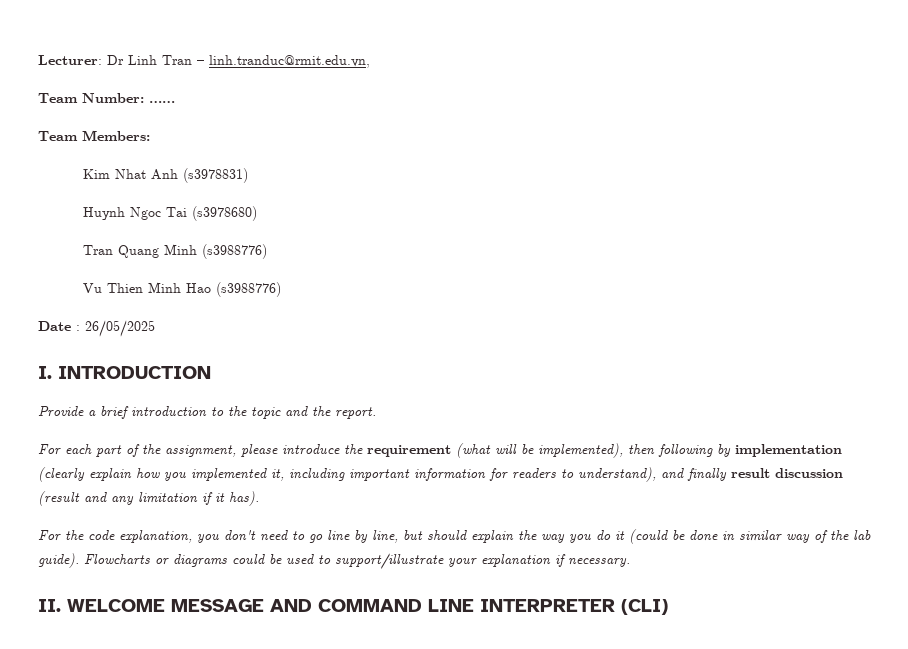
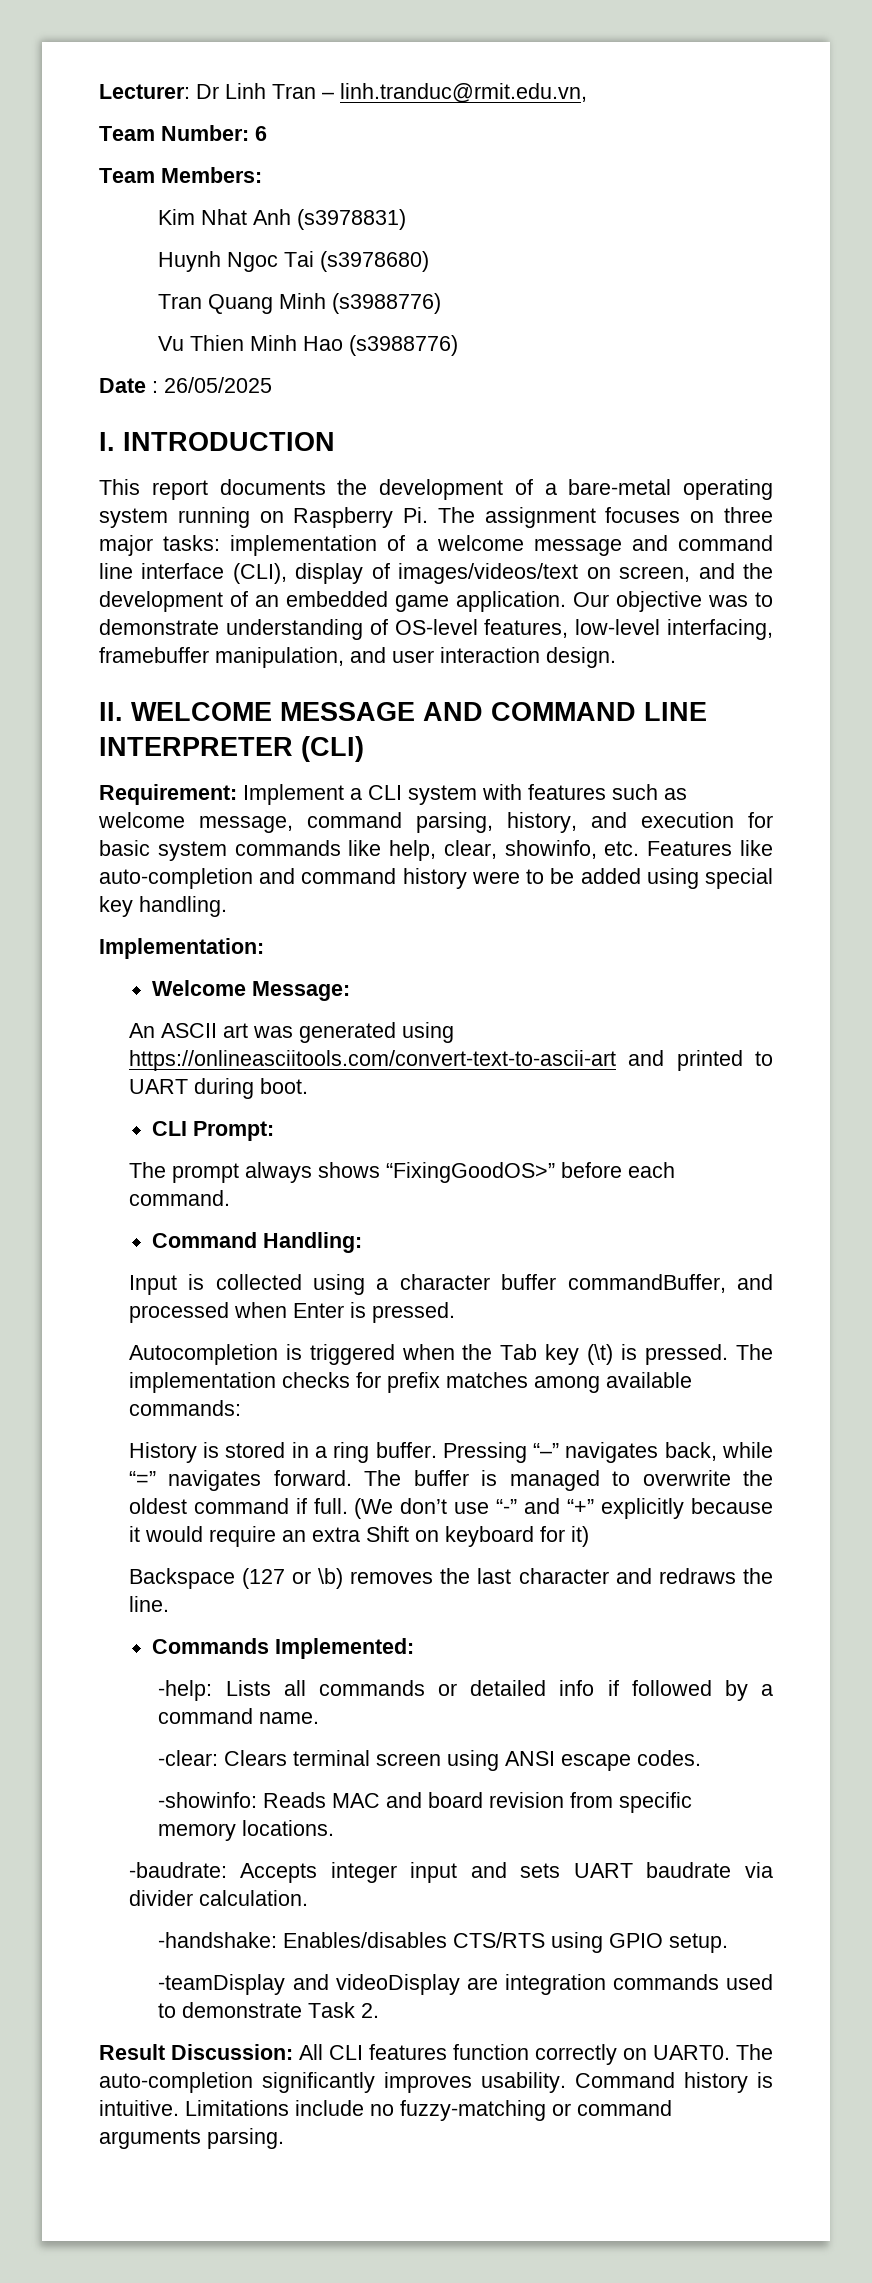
[149,101,175,103] …… -> [255,126,267,141] 6
[38,406,376,419] [38,443,842,458] [38,467,843,482] [38,491,259,506] [38,529,871,544] [38,553,630,569] Provide a brief introduction to the topic and the report. // For each part of the assignment, please introduce the requirement (what will be implemented), then following by implementation (clearly explain how you implemented it, including important information for readers to understand), and finally result discussion (result and any limitation if it has). // For the code explanation, you don't need to go line by line, but should explain the way you do it (could be done in similar way of the lab guide). Flowcharts or diagrams could be used to support/illustrate your explanation if necessary. -> [99,479,773,500] [99,507,773,528] [99,535,773,556] [99,563,774,584] [99,591,773,612] [99,619,773,640] [99,647,616,668] This report documents the development of a bare-metal operating system running on Raspberry Pi. The assignment focuses on three major tasks: implementation of a welcome message and command line interface (CLI), display of images/videos/text on screen, and the development of an embedded game application. Our objective was to demonstrate understanding of OS-level features, low-level interfacing, framebuffer manipulation, and user interaction design.
(668, 607) none -> [99,784,687,805] [98,812,773,833] [99,840,773,861] [99,868,773,889] [99,896,227,917] [99,938,264,959] [152,980,351,1001] [128,1022,454,1043] [128,1050,773,1071] [128,1078,308,1099] [152,1121,275,1141] [128,1162,675,1183] [128,1190,230,1206] [152,1232,363,1253] [128,1274,773,1295] [128,1302,455,1323] [128,1344,773,1365] [128,1372,692,1393] [128,1400,241,1416] [128,1442,773,1463] [128,1470,773,1491] [128,1498,773,1519] [128,1526,589,1547] [128,1568,773,1589] [128,1596,169,1612] [152,1638,415,1659] [158,1680,774,1701] [158,1708,320,1724] [158,1750,702,1771] [158,1792,693,1813] [158,1820,335,1841] [128,1862,773,1883] [128,1890,308,1906] [158,1932,729,1953] [158,1974,773,1995] [158,2002,380,2018] [99,2044,773,2065] [99,2072,773,2093] [99,2100,672,2121] [99,2128,284,2149] // Requirement: Implement a CLI system with features such as welcome message, command parsing, history, and execution for basic system commands like help, clear, showinfo, etc. Features like auto-completion and command history were to be added using special key handling. // Implementation: // Welcome Message: // An ASCII art was generated using https://onlineasciitools.com/convert-text-to-ascii-art and printed to UART during boot. // CLI Prompt: // The prompt always shows “FixingGoodOS>” before each command. // Command Handling: // Input is collected using a character buffer commandBuffer, and processed when Enter is pressed. // Autocompletion is triggered when the Tab key (\t) is pressed. The implementation checks for prefix matches among available commands: // History is stored in a ring buffer. Pressing “–” navigates back, while “=” navigates forward. The buffer is managed to overwrite the oldest command if full. (We don’t use “-” and “+” explicitly because it would require an extra Shift on keyboard for it) // Backspace (127 or \b) removes the last character and redraws the line. // Commands Implemented: // -help: Lists all commands or detailed info if followed by a command name. // -clear: Clears terminal screen using ANSI escape codes. // -showinfo: Reads MAC and board revision from specific memory locations. // -baudrate: Accepts integer input and sets UART baudrate via divider calculation. // -handshake: Enables/disables CTS/RTS using GPIO setup. // -teamDisplay and videoDisplay are integration commands used to demonstrate Task 2. // Result Discussion: All CLI features function correctly on UART0. The auto-completion significantly improves usability. Command history is intuitive. Limitations include no fuzzy-matching or command arguments parsing.

